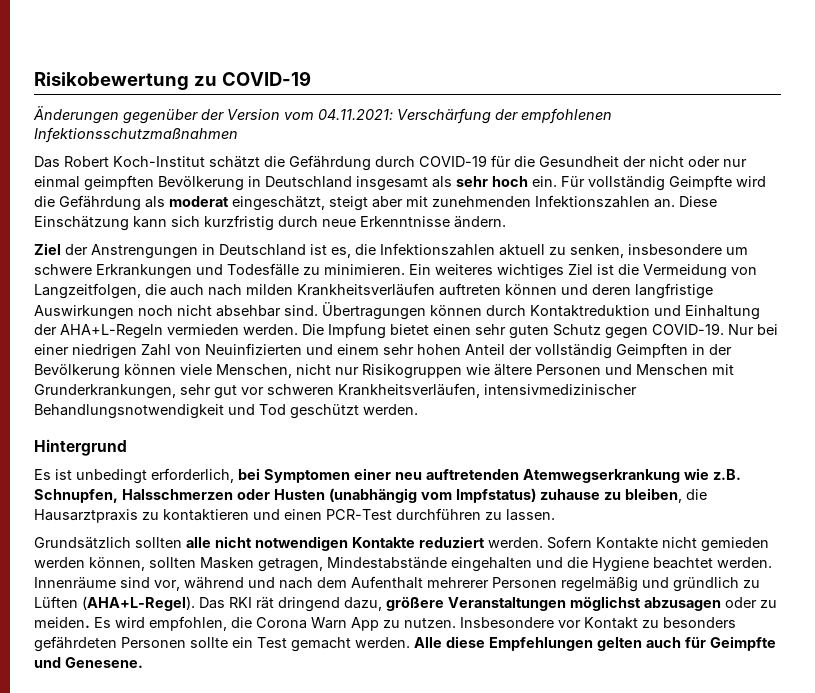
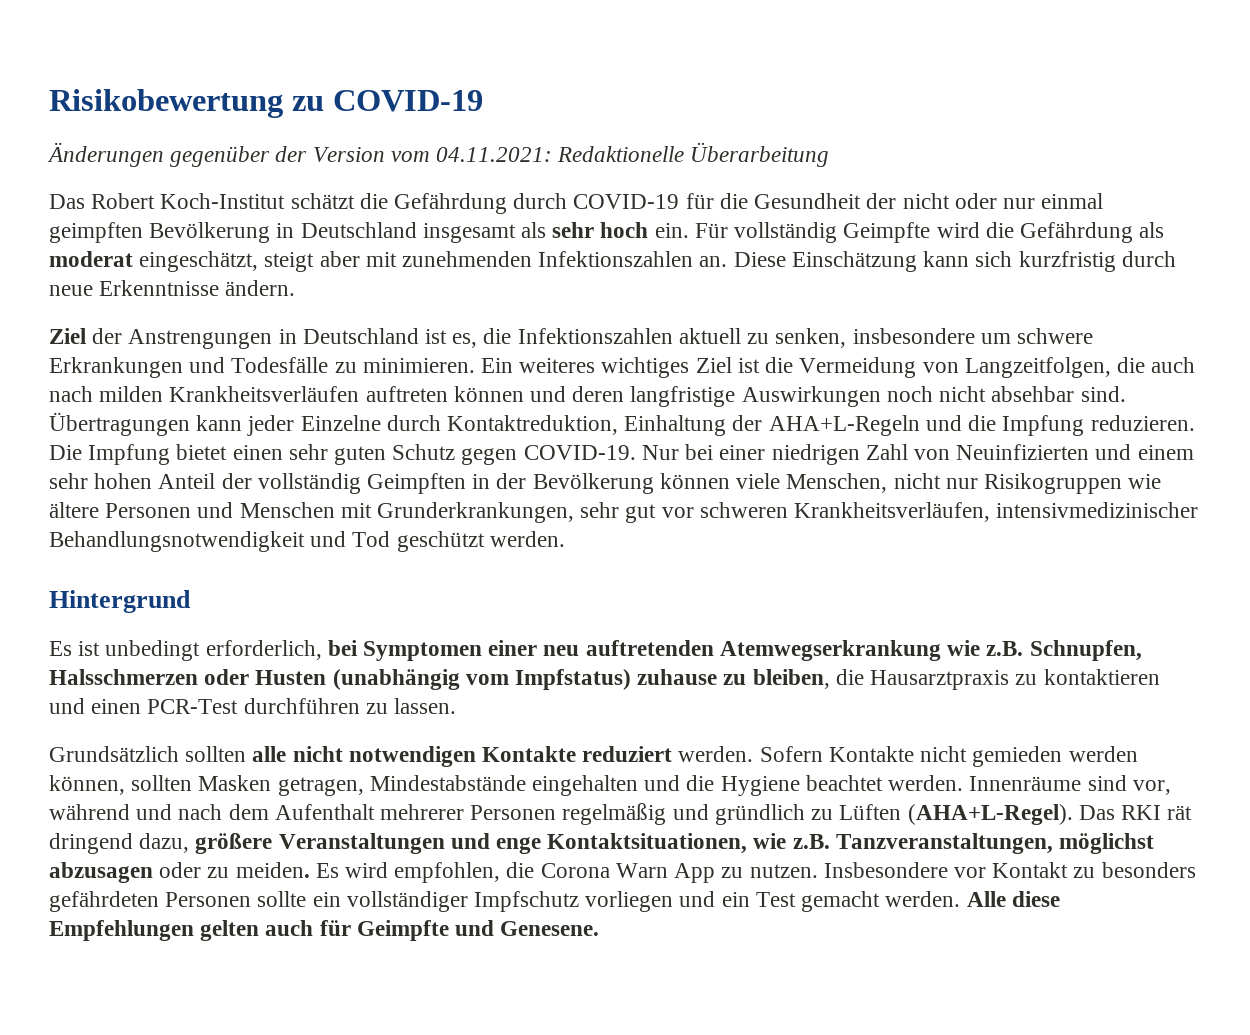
[397,108,612,124] [34,127,238,143] Verschärfung der empfohlenen Infektionsschutzmaßnahmen -> [557,142,830,167] Redaktionelle Überarbeitung
[430,305,760,320] [34,324,298,339] können durch Kontaktreduktion und Einhaltung der AHA+L-Regeln vermieden werden. -> [196,415,1195,436] kann jeder Einzelne durch Kontaktreduktion, Einhaltung der AHA+L-Regeln und die Impfung reduzieren.
(566, 604) none -> [450,833,1053,854] und enge Kontaktsituationen, wie z.B. Tanzveranstaltungen,
(253, 642) none -> [346,891,750,912] vollständiger Impfschutz vorliegen und ein

